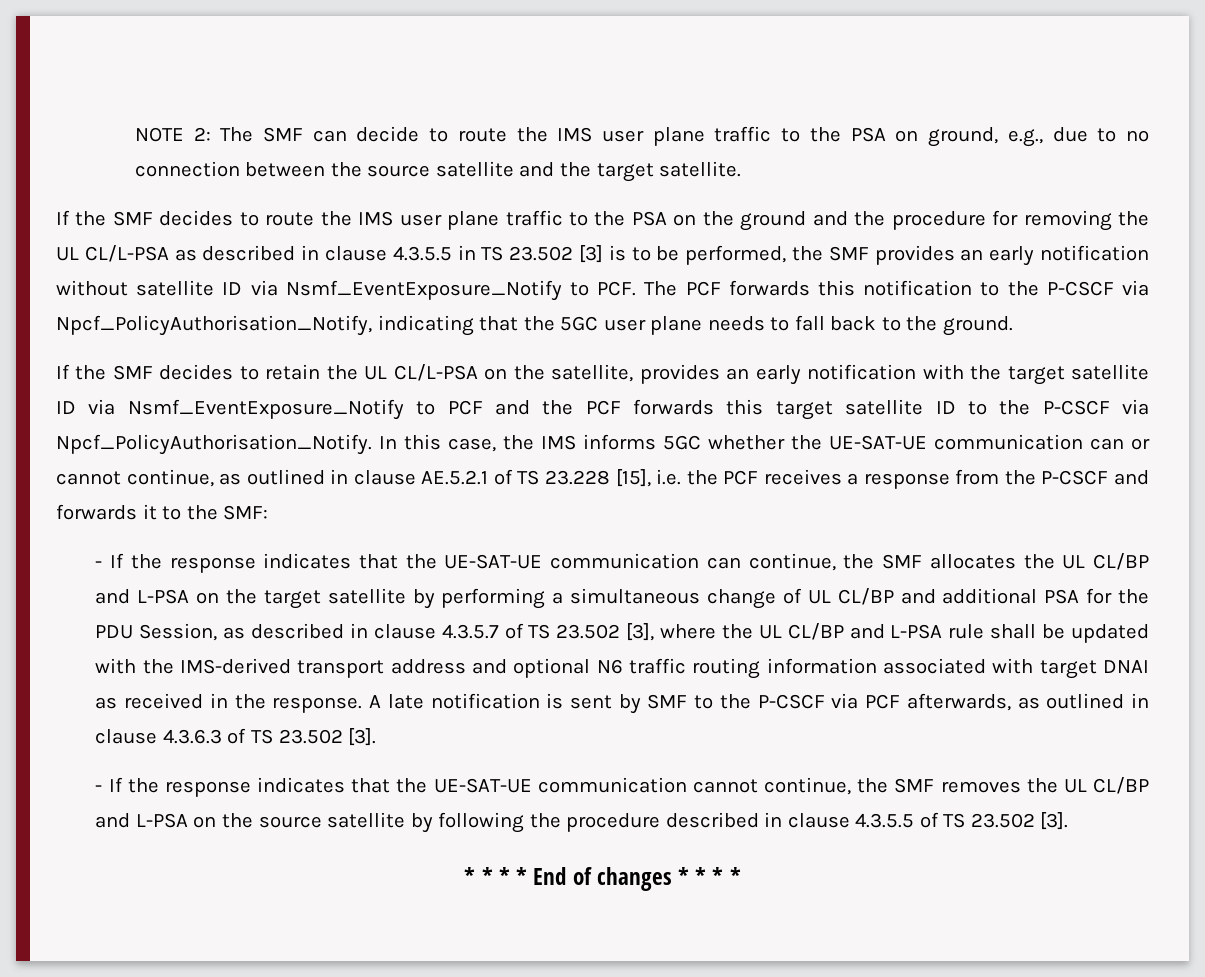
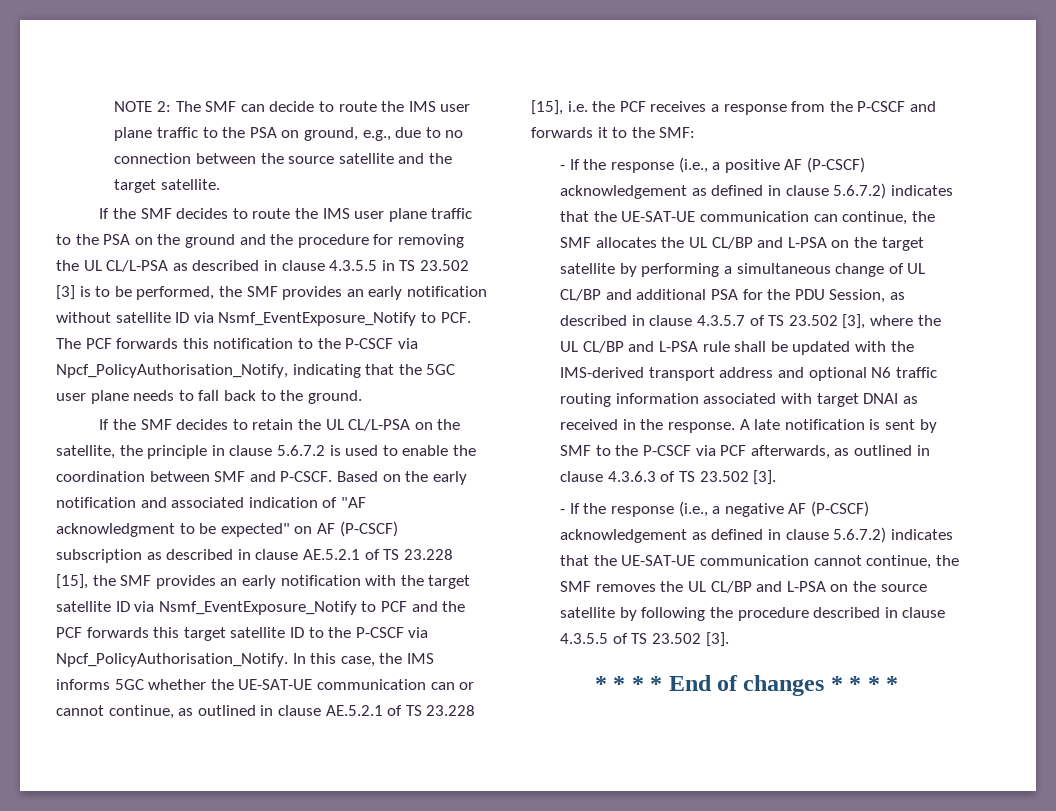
(634, 373) none -> [119,445,476,459] [56,471,467,485] [56,497,366,508] [56,521,398,537] [56,549,453,563] [56,574,152,589] the principle in clause 5.6.7.2 is used to enable the coordination between SMF and P-CSCF. Based on the early notification and associated indication of "AF acknowledgment to be expected" on AF (P-CSCF) subscription as described in clause AE.5.2.1 of TS 23.228 [15], the SMF
(256, 565) none -> [678,157,865,173] [560,183,887,199] (i.e., a positive AF (P-CSCF) acknowledgement as defined in clause 5.6.7.2)
(251, 789) none -> [678,501,869,517] [560,527,887,543] (i.e., a negative AF (P-CSCF) acknowledgement as defined in clause 5.6.7.2)

